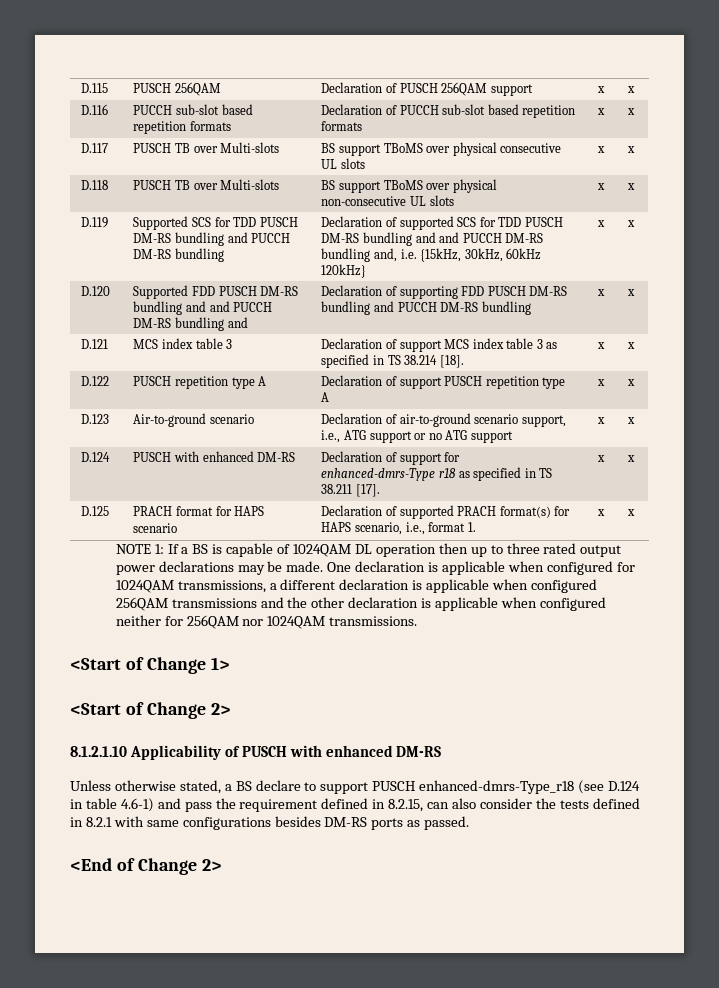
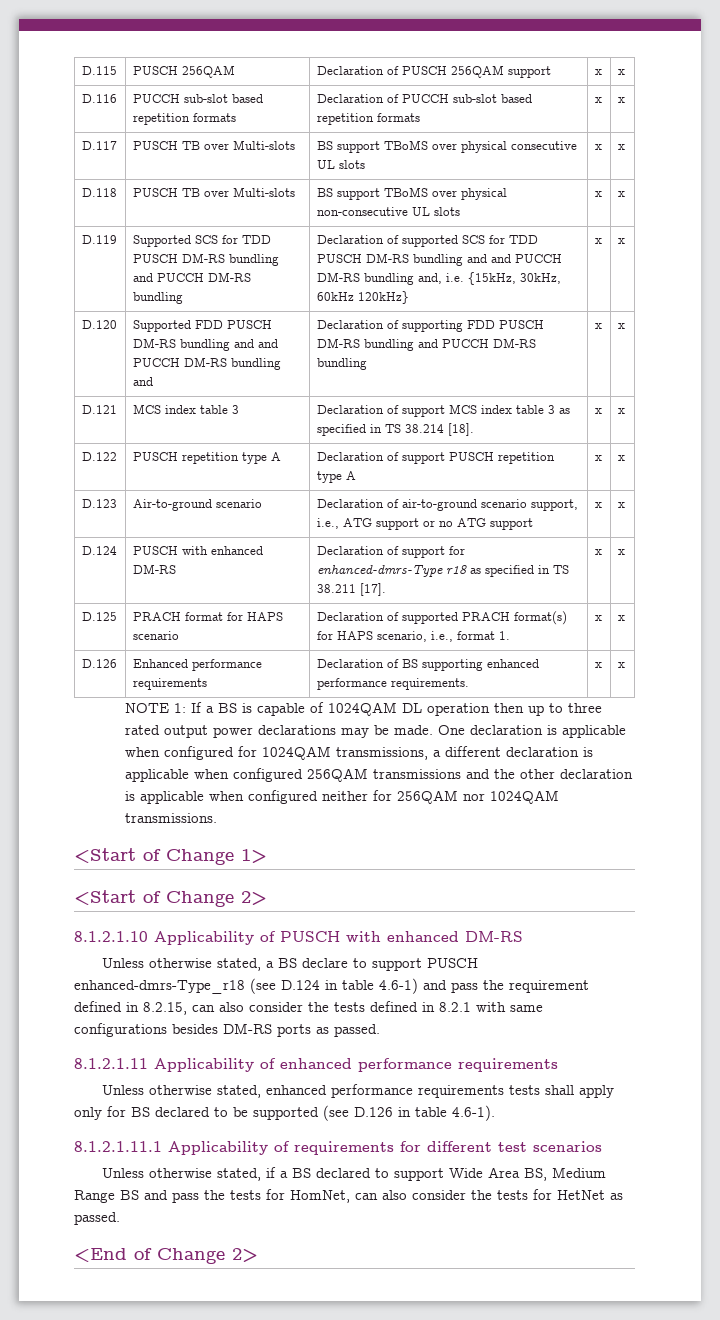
(636, 512) none -> [81,659,117,668] [132,659,262,671] [132,678,207,690] [316,659,539,671] [316,678,469,690] [594,662,602,668] [617,662,625,668] // D.126 | Enhanced performance requirements | Declaration of BS supporting enhanced performance requirements. | x | x
(470, 823) none -> [74,1058,558,1072] [101,1084,614,1098] [74,1105,495,1121] [74,1141,602,1155] [101,1167,606,1181] [74,1189,623,1203] [74,1212,120,1225] // 8.1.2.1.11 Applicability of enhanced performance requirements // Unless otherwise stated, enhanced performance requirements tests shall apply only for BS declared to be supported (see D.126 in table 4.6-1). // 8.1.2.1.11.1 Applicability of requirements for different test scenarios // Unless otherwise stated, if a BS declared to support Wide Area BS, Medium Range BS and pass the tests for HomNet, can also consider the tests for HetNet as passed.

